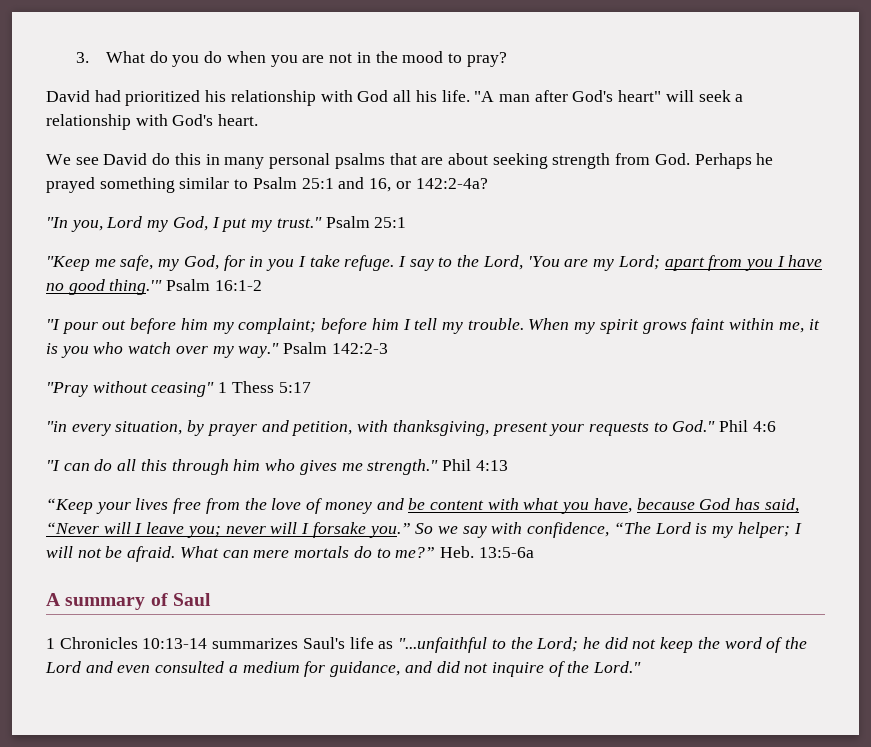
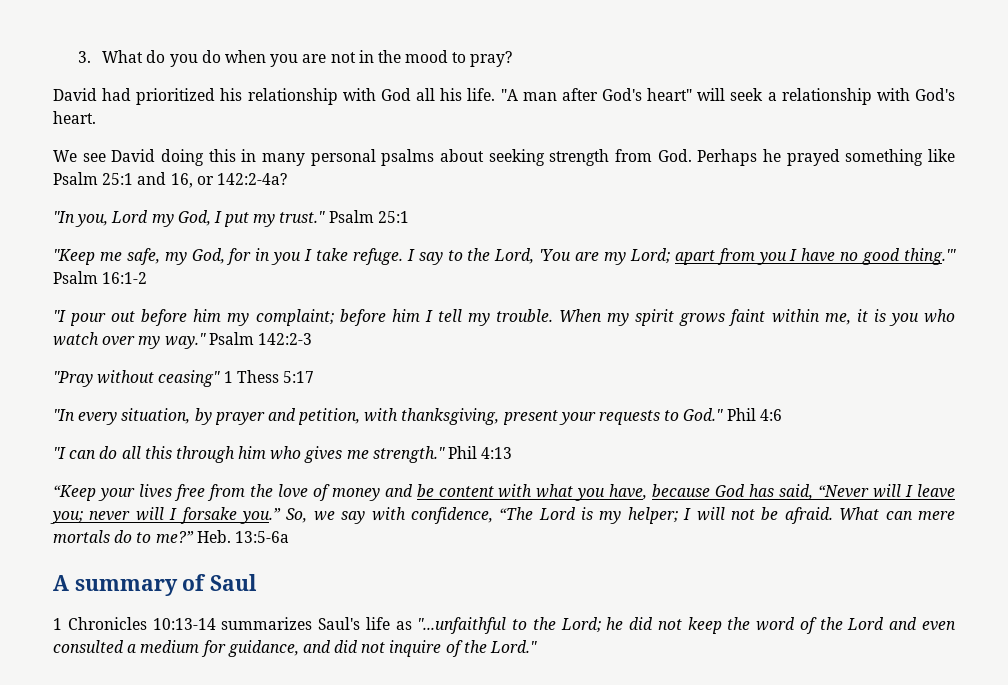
[152,153,171,165] do -> [161,149,204,166] doing
[389,153,444,165] that are -> (435, 157) none
[179,177,249,189] similar to -> [927,149,955,162] like
[46,421,67,432] "in -> [53,409,75,421] "In
[415,523,434,534] So -> [286,508,308,523] So,

